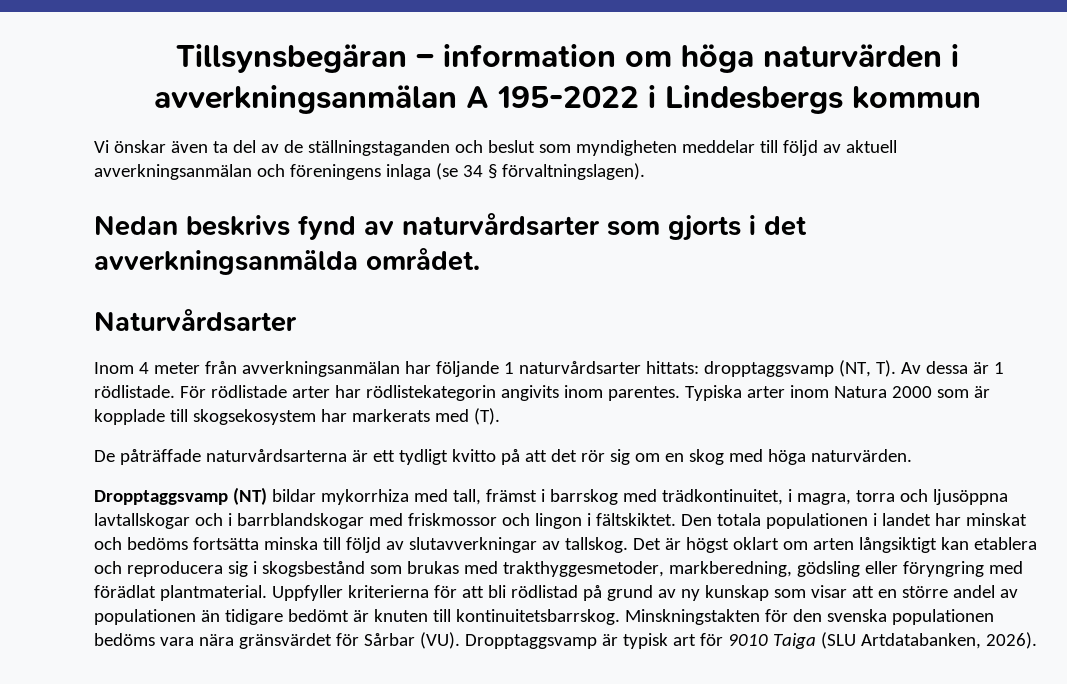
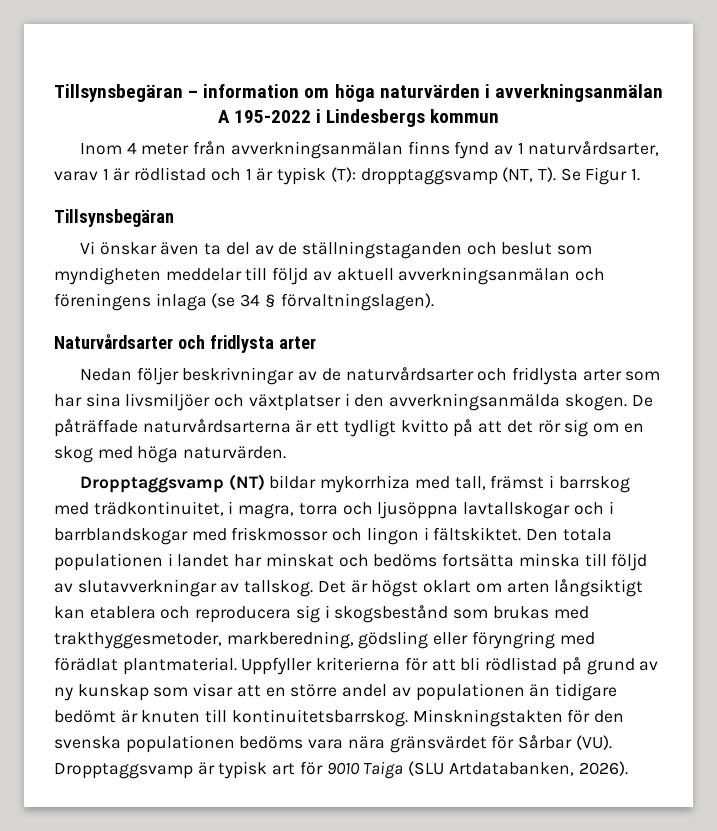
(981, 97) none -> [79,141,660,159] [54,167,641,185] [54,209,174,227] // Inom 4 meter från avverkningsanmälan finns fynd av 1 naturvårdsarter, varav 1 är rödlistad och 1 är typisk (T): dropptaggsvamp (NT, T). Se Figur 1. // Tillsynsbegäran
[94,213,807,241] [94,248,480,275] [94,309,297,332] [94,360,1004,377] [94,385,990,401] [94,408,500,425] Nedan beskrivs fynd av naturvårdsarter som gjorts i det avverkningsanmälda området. // Naturvårdsarter // Inom 4 meter från avverkningsanmälan har följande 1 naturvårdsarter hittats: dropptaggsvamp (NT, T). Av dessa är 1 rödlistade. För rödlistade arter har rödlistekategorin angivits inom parentes. Typiska arter inom Natura 2000 som är kopplade till skogsekosystem har markerats med (T). // -> [54,334,316,353] [79,367,661,385] [54,393,627,411] Naturvårdsarter och fridlysta arter // Nedan följer beskrivningar av de naturvårdsarter och fridlysta arter som har sina livsmiljöer och växtplatser i den avverkningsanmälda skogen.

